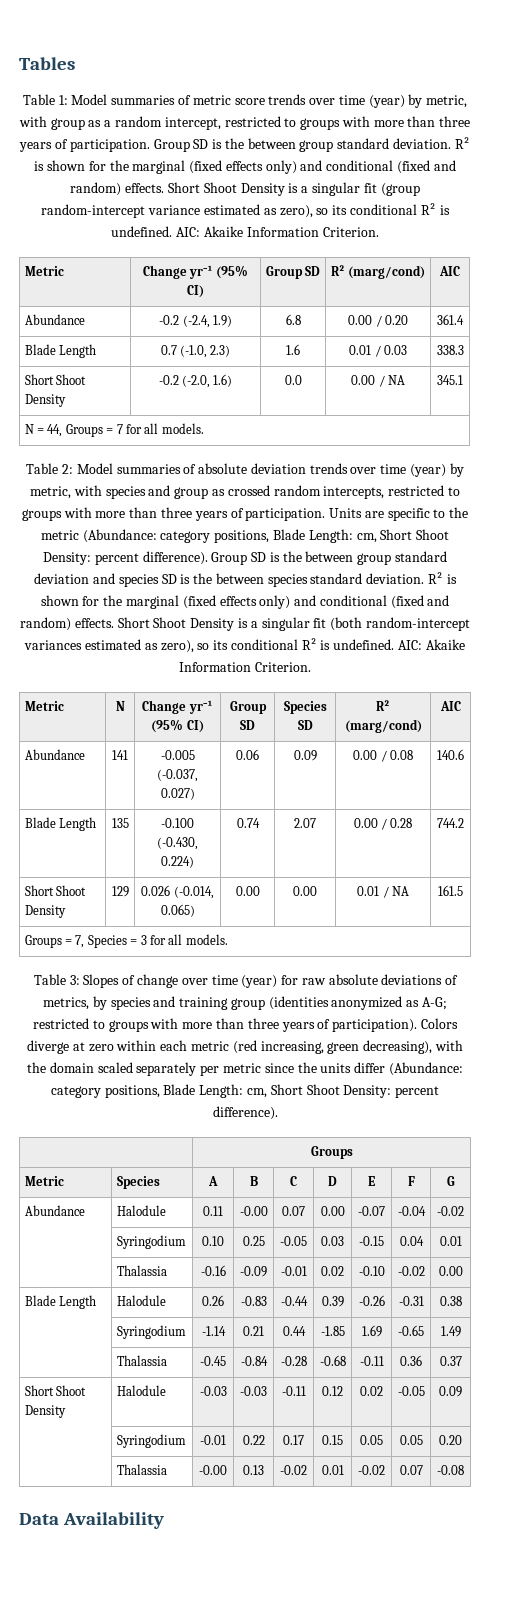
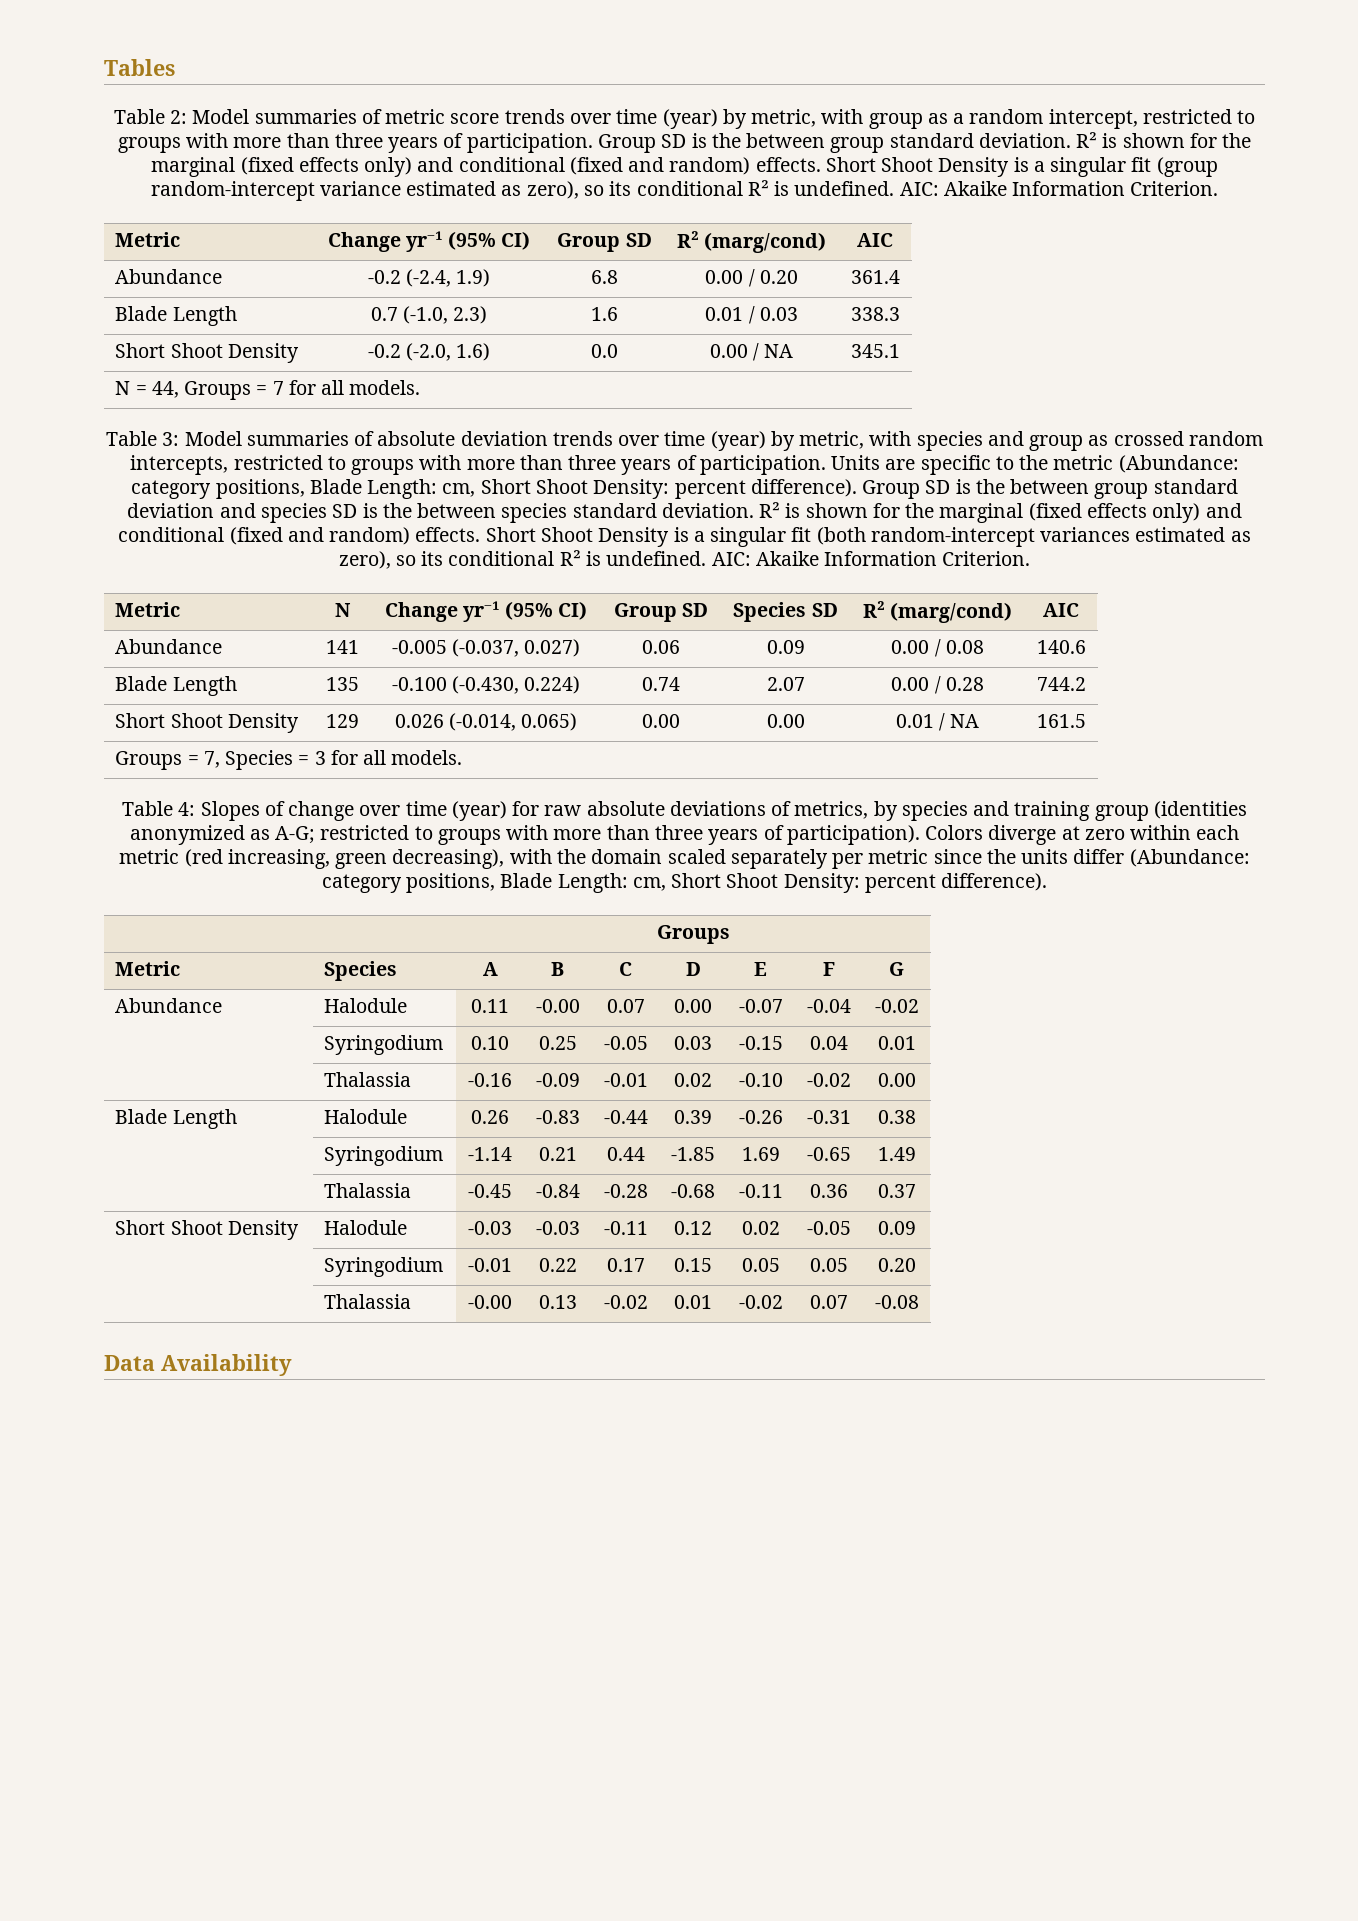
[58,95,68,105] 1: -> [170,110,188,124] 2:
[61,464,73,474] 2: -> [162,432,180,446] 3:
[69,975,80,985] 3: -> [178,802,196,816] 4:

